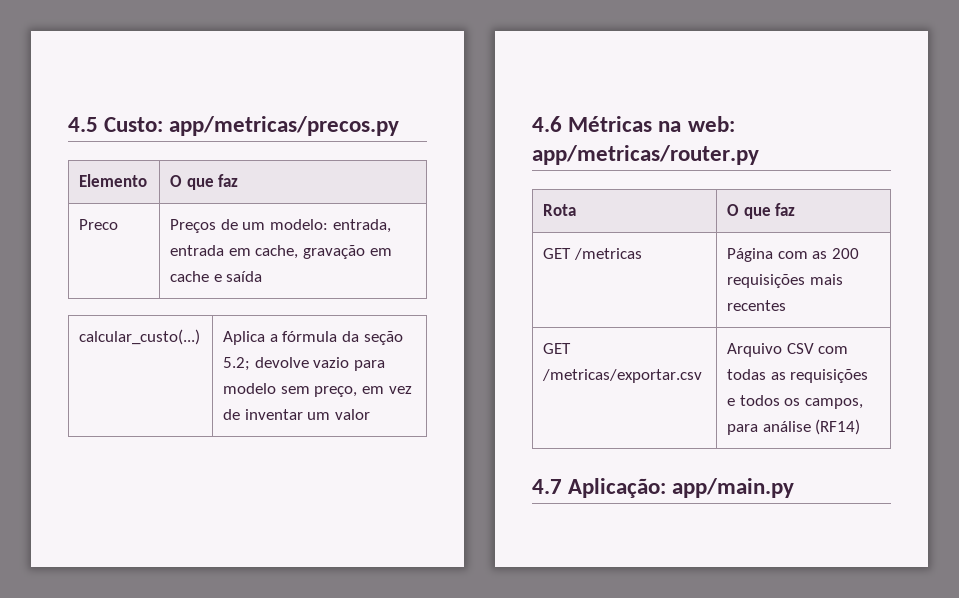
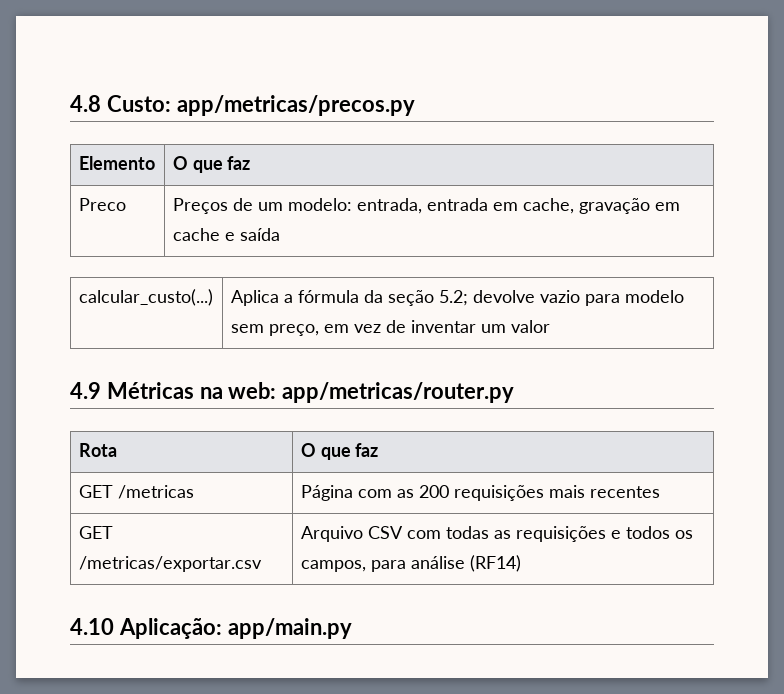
[68,117,98,132] 4.5 -> [70,95,101,112] 4.8
[532,116,562,132] 4.6 -> [70,382,101,399] 4.9
[532,479,562,494] 4.7 -> [70,618,114,635] 4.10

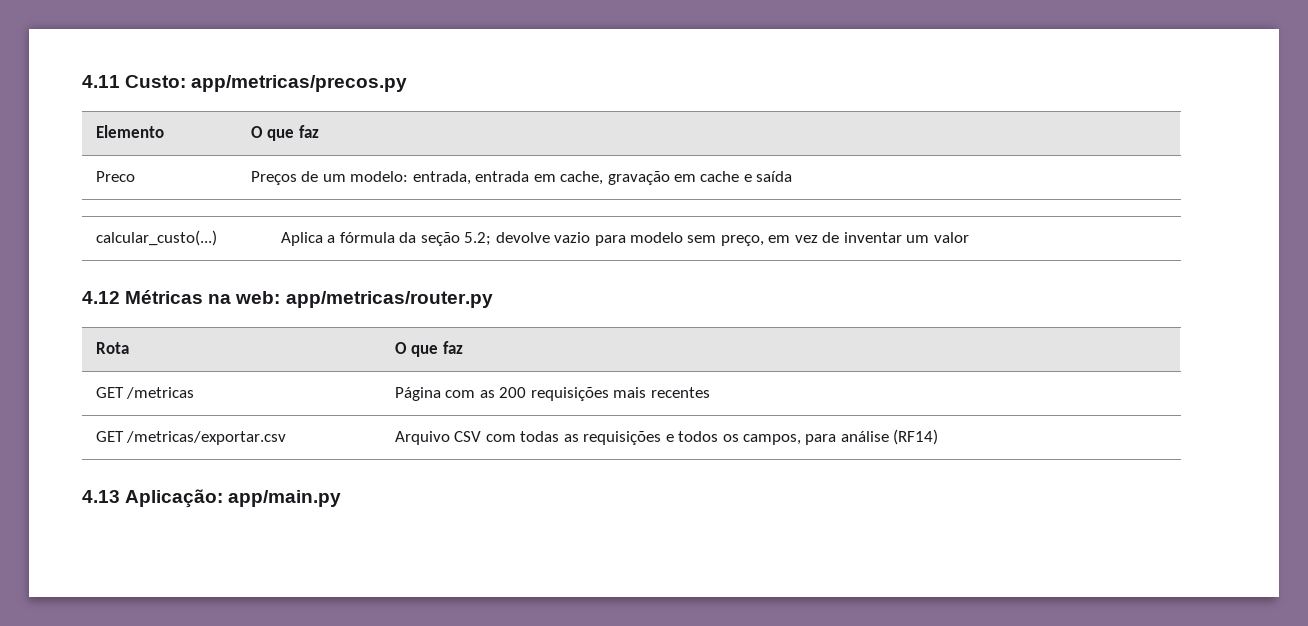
[70,95,101,112] 4.8 -> [82,75,120,88] 4.11
[70,382,101,399] 4.9 -> [82,291,120,304] 4.12
[70,618,114,635] 4.10 -> [82,490,120,503] 4.13

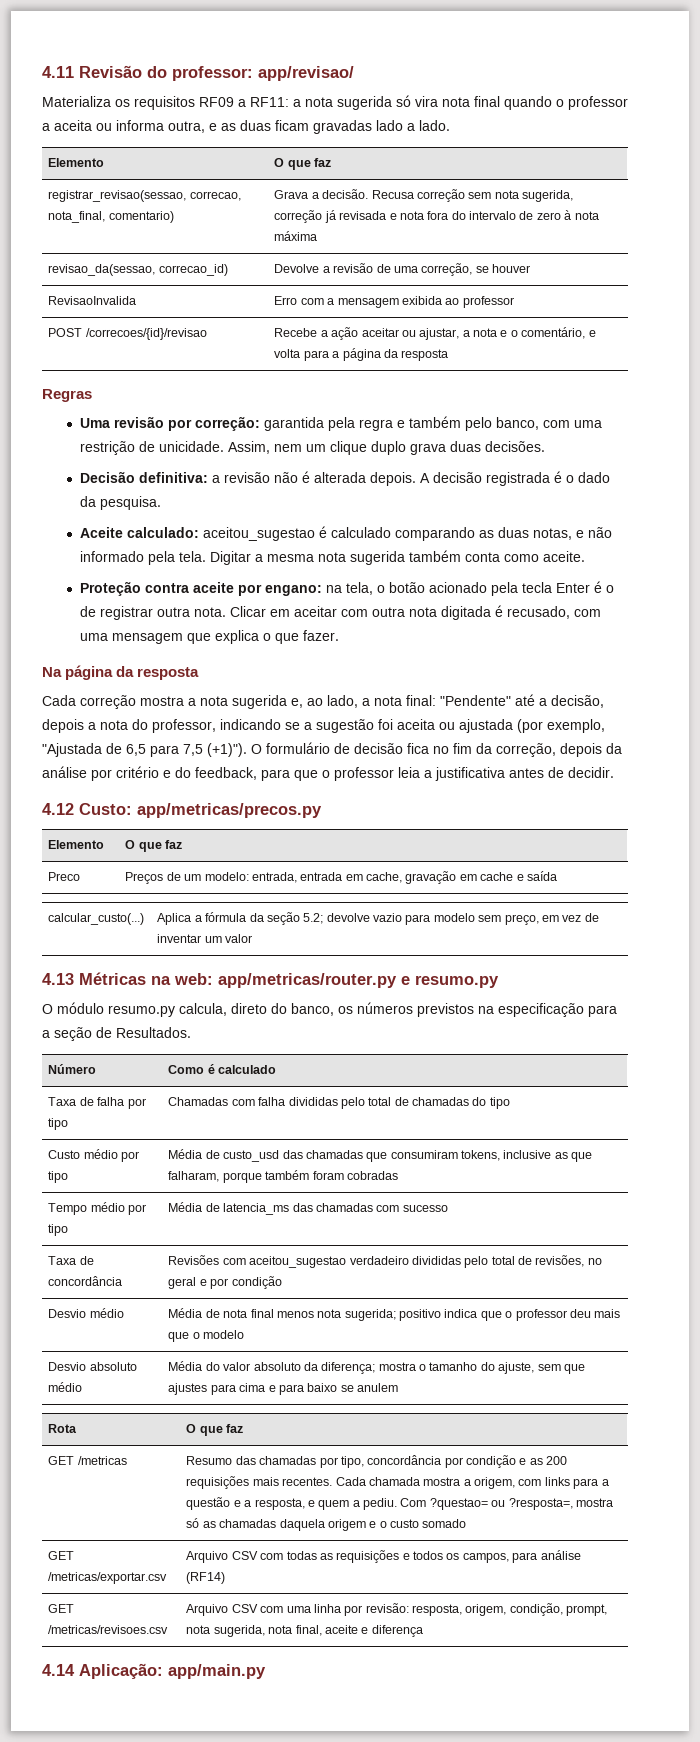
(120, 81) none -> [79,65,354,81] [42,95,628,110] [42,120,450,134] [48,158,105,167] [274,158,332,170] [48,190,241,202] [48,211,174,223] [274,189,574,202] [274,210,599,223] [274,231,318,241] [48,264,228,276] [274,263,531,276] [48,296,137,305] [274,296,514,308] [48,328,207,340] [274,327,596,340] [274,348,449,361] [42,389,92,402] [80,416,603,431] [80,441,546,455] [80,471,611,486] [80,496,162,510] [80,526,613,541] [80,550,586,565] [80,581,615,596] [80,605,602,620] [80,630,340,644] [42,665,200,680] [42,694,604,709] [42,719,605,733] [42,742,622,757] [42,766,614,781] [42,803,74,815] Revisão do professor: app/revisao/ // Materializa os requisitos RF09 a RF11: a nota sugerida só vira nota final quando o professor a aceita ou informa outra, e as duas ficam gravadas lado a lado. // Elemento | O que faz // registrar_revisao(sessao, correcao, nota_final, comentario) | Grava a decisão. Recusa correção sem nota sugerida, correção já revisada e nota fora do intervalo de zero à nota máxima // revisao_da(sessao, correcao_id) | Devolve a revisão de uma correção, se houver // RevisaoInvalida | Erro com a mensagem exibida ao professor // POST /correcoes/{id}/revisao | Recebe a ação aceitar ou ajustar, a nota e o comentário, e volta para a página da resposta // Regras // Uma revisão por correção: garantida pela regra e também pelo banco, com uma restrição de unicidade. Assim, nem um clique duplo grava duas decisões. // Decisão definitiva: a revisão não é alterada depois. A decisão registrada é o dado da pesquisa. // Aceite calculado: aceitou_sugestao é calculado comparando as duas notas, e não informado pela tela. Digitar a mesma nota sugerida também conta como aceite. // Proteção contra aceite por engano: na tela, o botão acionado pela tecla Enter é o de registrar outra nota. Clicar em aceitar com outra nota digitada é recusado, com uma mensagem que explica o que fazer. // Na página da resposta // Cada correção mostra a nota sugerida e, ao lado, a nota final: "Pendente" até a decisão, depois a nota do professor, indicando se a sugestão foi aceita ou ajustada (por exemplo, "Ajustada de 6,5 para 7,5 (+1)"). O formulário de decisão fica no fim da correção, depois da análise por critério e do feedback, para que o professor leia a justificativa antes de decidir. // 4.12
[82,291,120,304] 4.12 -> [42,973,74,985] 4.13
(493, 299) none -> [401,975,499,988] [42,1002,617,1017] [42,1027,191,1041] [48,1064,97,1074] [168,1064,277,1074] [48,1097,146,1109] [48,1118,69,1130] [168,1097,510,1109] [48,1149,140,1162] [48,1171,69,1183] [168,1149,593,1162] [168,1170,398,1183] [48,1202,147,1215] [48,1224,69,1236] [168,1202,448,1215] [48,1256,94,1265] [48,1276,123,1286] [168,1255,602,1268] [168,1276,282,1289] [48,1308,124,1318] [168,1308,621,1321] [168,1330,245,1342] [48,1362,137,1371] [48,1382,83,1392] [168,1361,585,1374] [168,1383,399,1395] e resumo.py // O módulo resumo.py calcula, direto do banco, os números previstos na especificação para a seção de Resultados. // Número | Como é calculado // Taxa de falha por tipo | Chamadas com falha divididas pelo total de chamadas do tipo // Custo médio por tipo | Média de custo_usd das chamadas que consumiram tokens, inclusive as que falharam, porque também foram cobradas // Tempo médio por tipo | Média de latencia_ms das chamadas com sucesso // Taxa de concordância | Revisões com aceitou_sugestao verdadeiro divididas pelo total de revisões, no geral e por condição // Desvio médio | Média de nota final menos nota sugerida; positivo indica que o professor deu mais que o modelo // Desvio absoluto médio | Média do valor absoluto da diferença; mostra o tamanho do ajuste, sem que ajustes para cima e para baixo se anulem
[394,387,710,401] Página com as 200 requisições mais recentes -> [186,1455,568,1468] [186,1476,609,1489] [186,1497,613,1510] [186,1518,467,1531] Resumo das chamadas por tipo, concordância por condição e as 200 requisições mais recentes. Cada chamada mostra a origem, com links para a questão e a resposta, e quem a pediu. Com ?questao= ou ?resposta=, mostra só as chamadas daquela origem e o custo somado
[82,490,120,503] // 4.13 -> [48,1604,75,1613] [48,1625,169,1634] [186,1603,608,1616] [186,1625,423,1637] [42,1664,75,1676] // GET /metricas/revisoes.csv | Arquivo CSV com uma linha por revisão: resposta, origem, condição, prompt, nota sugerida, nota final, aceite e diferença // 4.14

